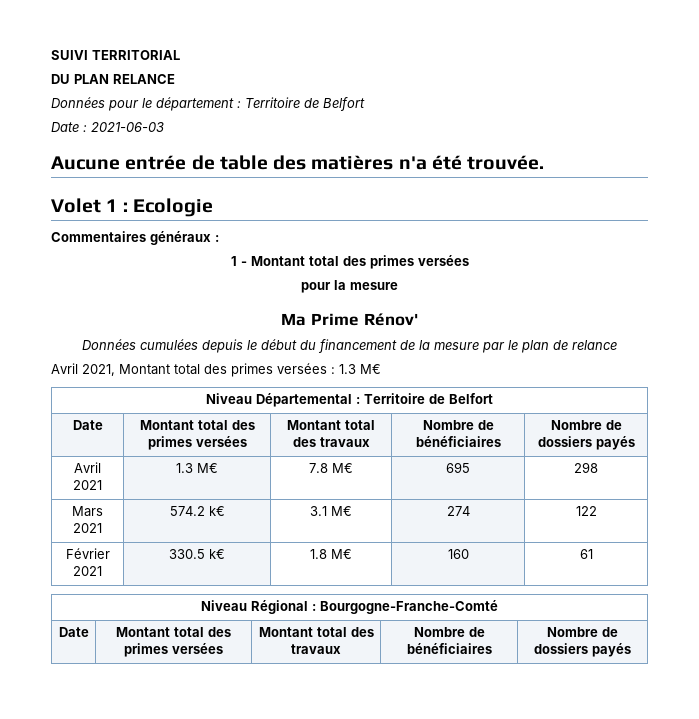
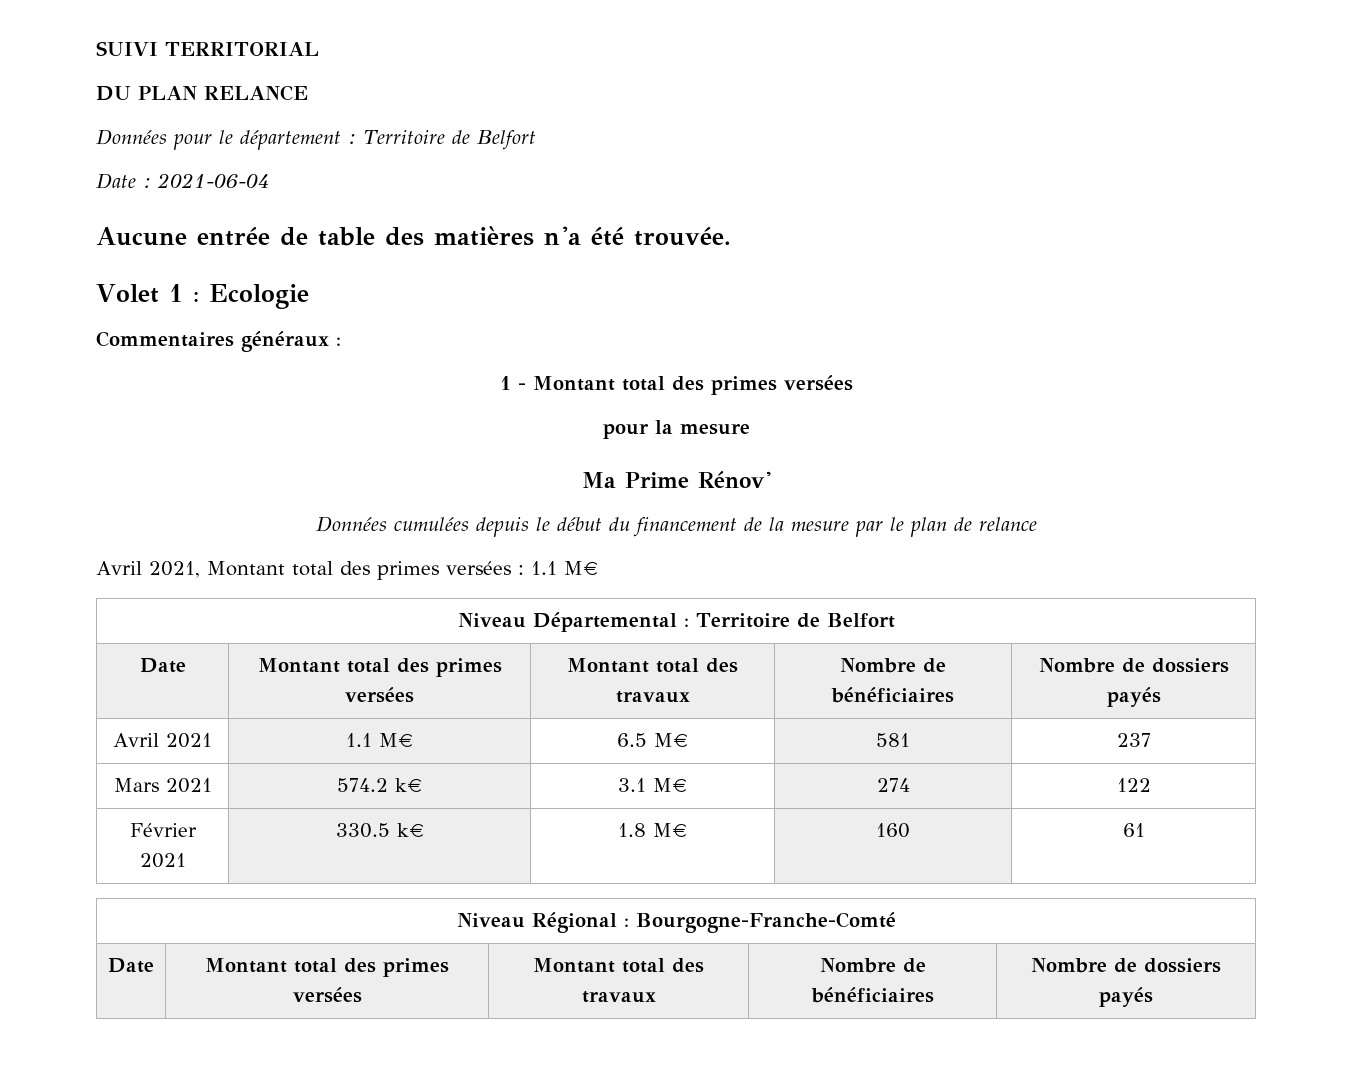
[91,122,164,132] 2021-06-03 -> [157,173,270,188] 2021-06-04
[339,364,356,374] 1.3 -> [530,561,557,575] 1.1
[176,463,218,473] [309,463,353,473] [446,462,470,473] [574,462,598,473] 1.3 M€ | 7.8 M€ | 695 | 298 -> [346,733,413,747] [617,733,688,747] [876,733,910,747] [1116,733,1151,747] 1.1 M€ | 6.5 M€ | 581 | 237

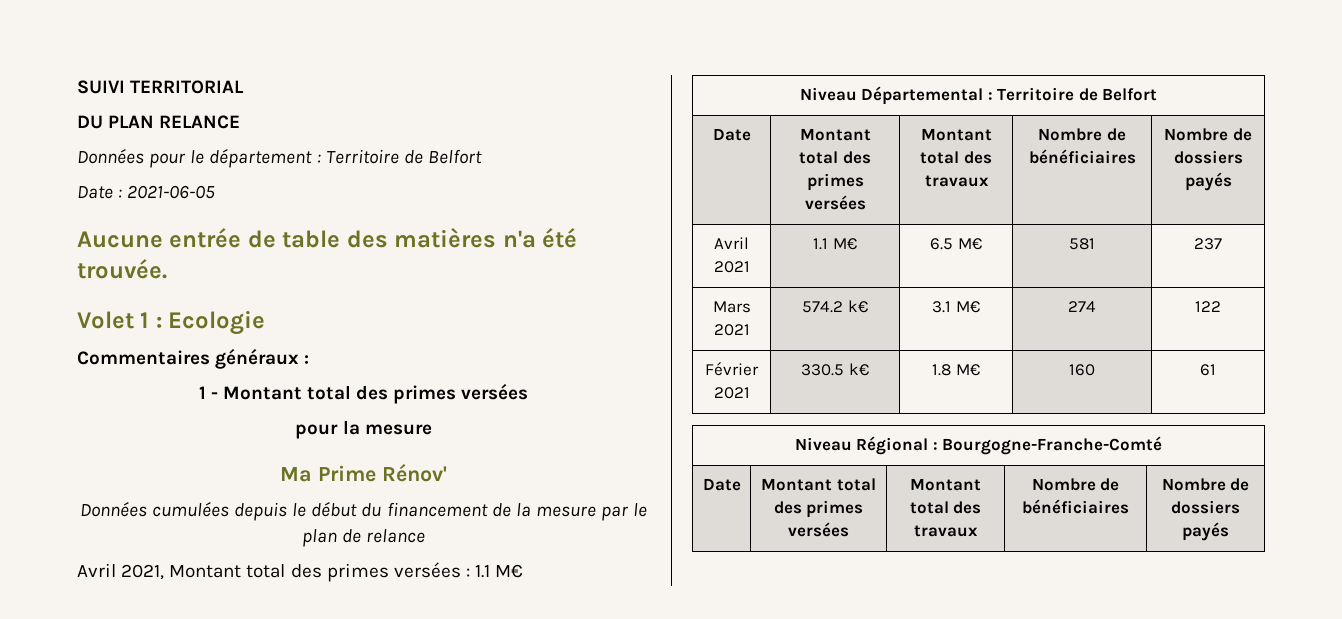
[157,173,270,188] 2021-06-04 -> [127,185,216,199] 2021-06-05

